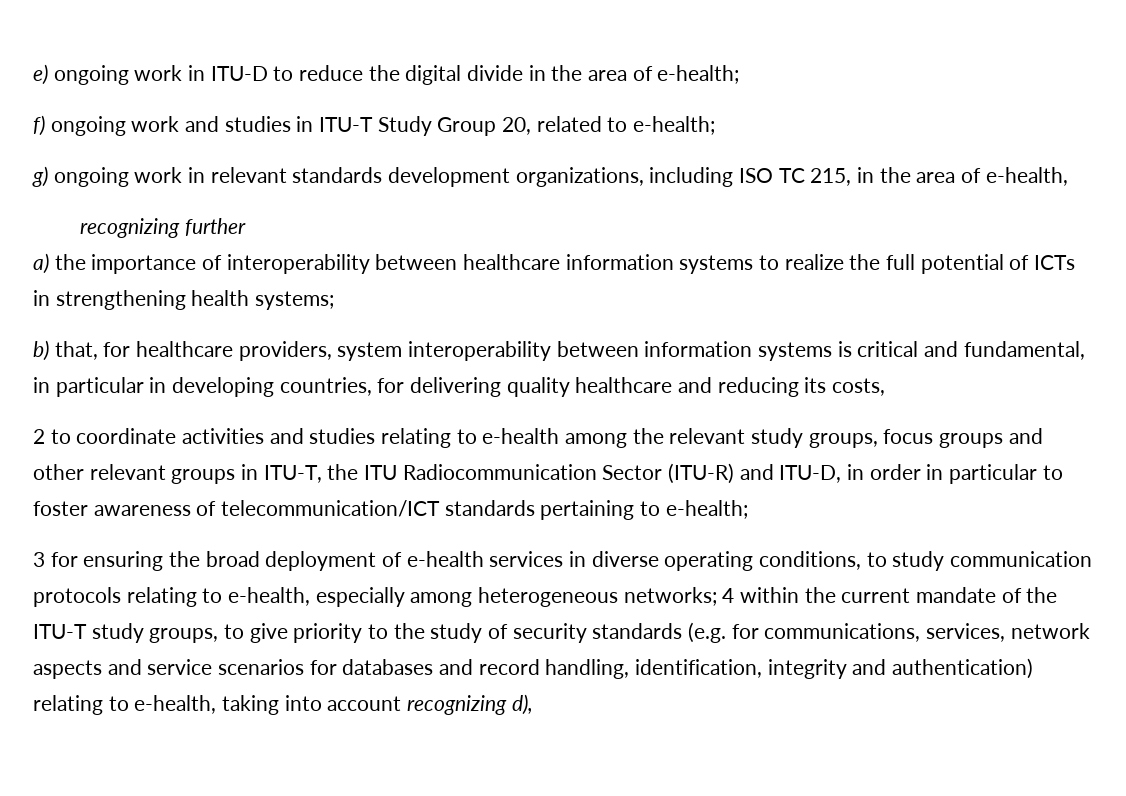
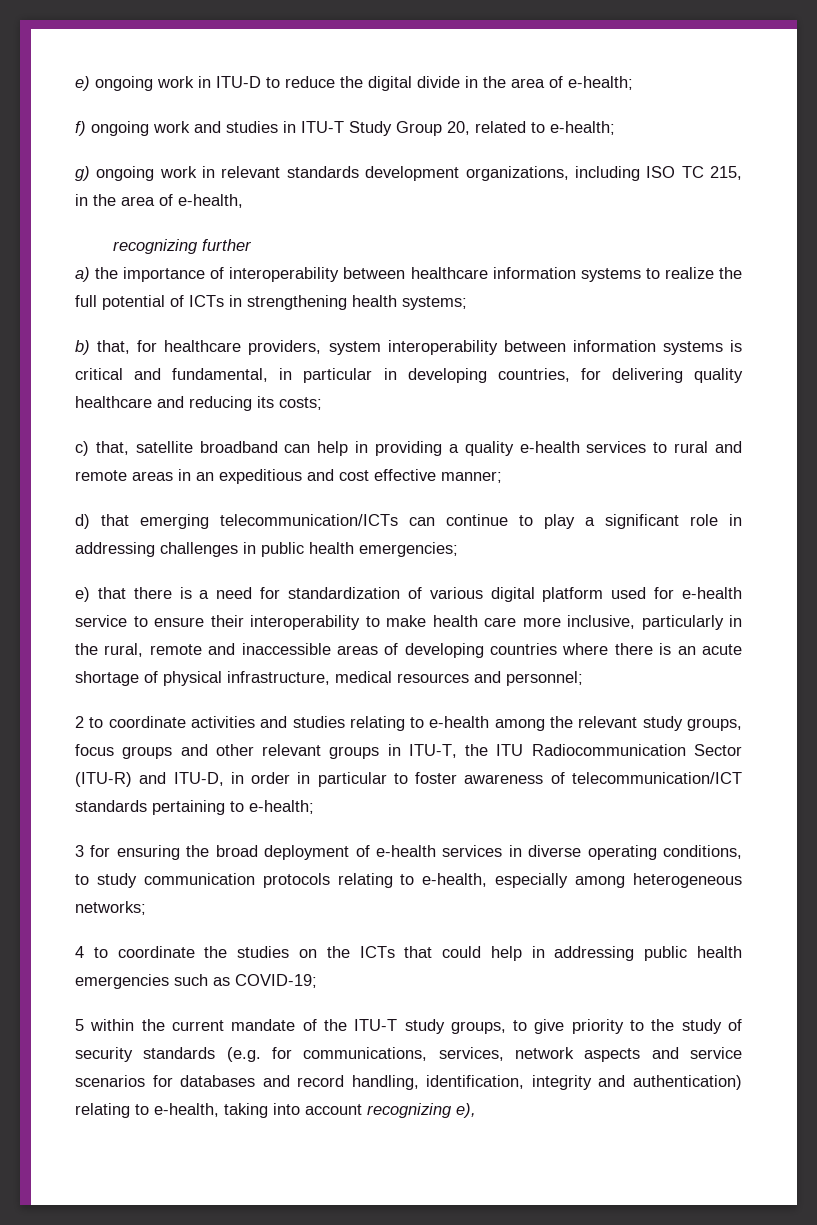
[832,378,886,396] costs, -> [279,397,322,410] [75,441,742,456] [75,469,502,484] [75,514,742,529] [75,542,458,557] [75,587,742,602] [75,615,742,630] [75,643,742,658] [75,671,583,686] costs; // c) that, satellite broadband can help in providing a quality e-health services to rural and remote areas in an expeditious and cost effective manner; // d) that emerging telecommunication/ICTs can continue to play a significant role in addressing challenges in public health emergencies; // e) that there is a need for standardization of various digital platform used for e-health service to ensure their interoperability to make health care more inclusive, particularly in the rural, remote and inaccessible areas of developing countries where there is an acute shortage of physical infrastructure, medical resources and personnel;
[722,588,735,603] 4 -> [75,946,742,961] [75,974,317,989] [75,1019,84,1031] // 4 to coordinate the studies on the ICTs that could help in addressing public health emergencies such as COVID-19; // 5
[511,694,533,715] d), -> [456,1103,476,1118] e),

